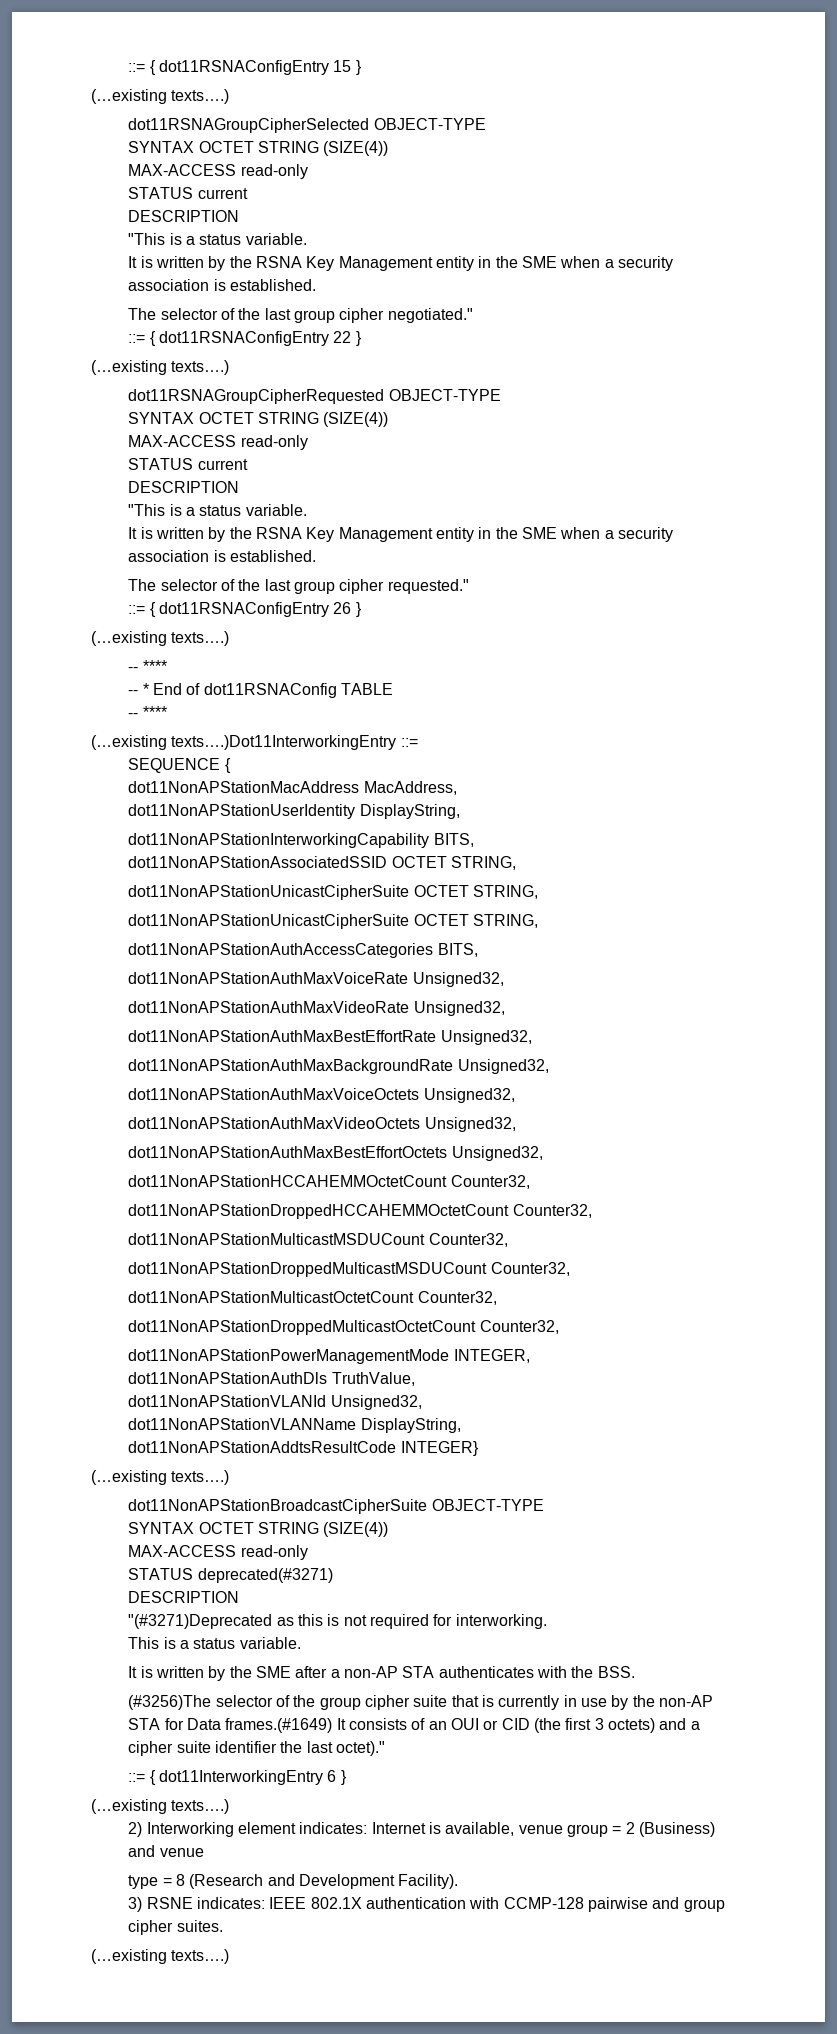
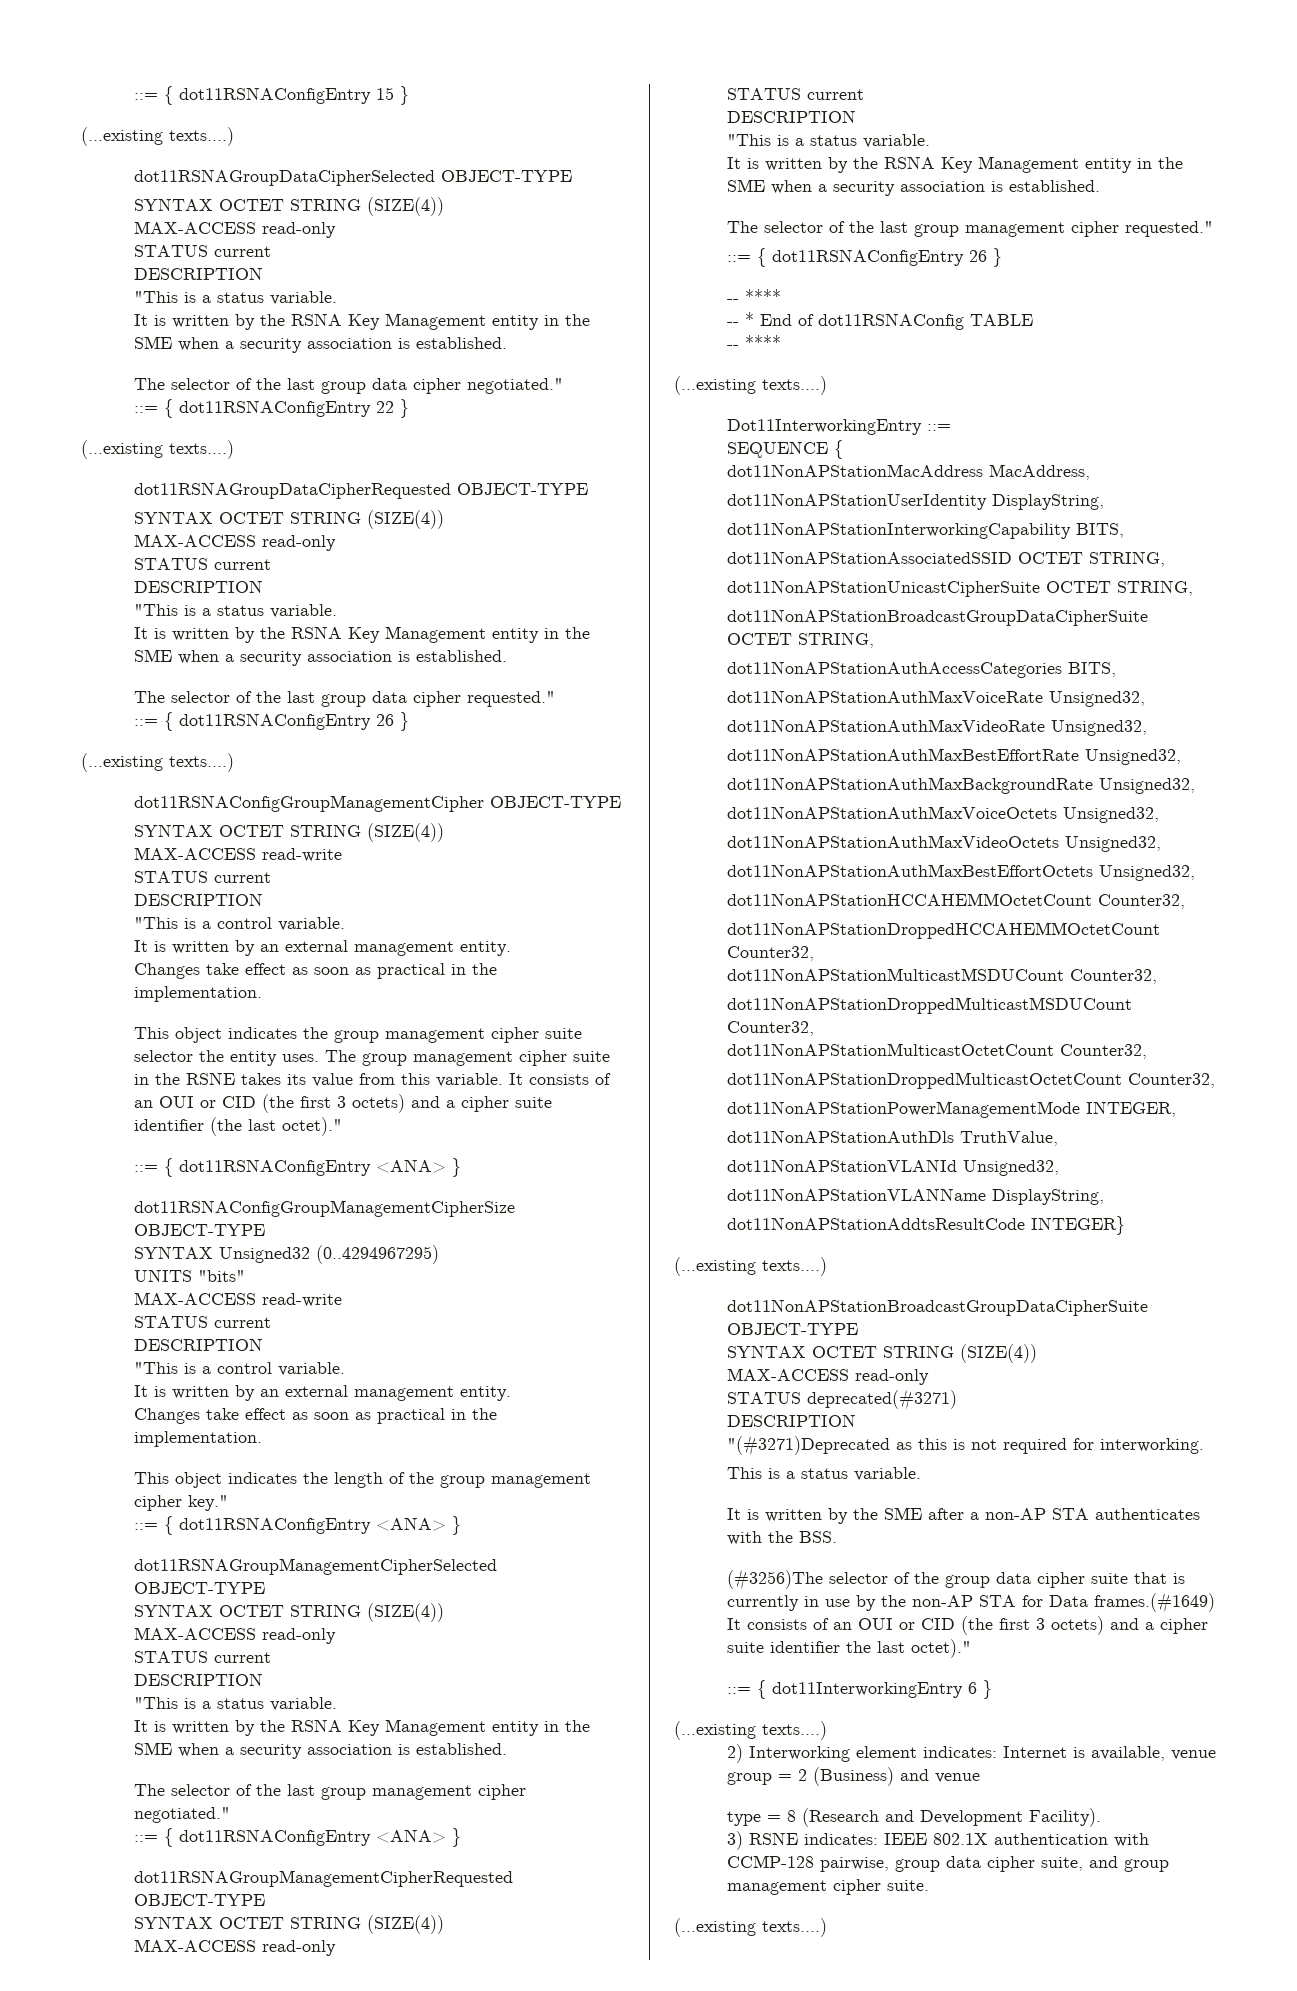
[128,118,370,133] dot11RSNAGroupCipherSelected -> [133,169,435,186] dot11RSNAGroupDataCipherSelected
(335, 316) none -> [371,378,407,390] data
[128,389,385,404] dot11RSNAGroupCipherRequested -> [133,482,451,499] dot11RSNAGroupDataCipherRequested
(335, 587) none -> [371,691,407,703] data
(230, 638) none -> [133,795,621,812] [133,823,444,842] [133,847,342,862] [133,871,271,883] [133,893,263,906] [133,917,345,931] [133,940,511,956] [133,963,497,979] [133,986,262,1002] [133,1027,582,1043] [133,1050,610,1066] [133,1072,611,1087] [133,1094,552,1113] [133,1117,342,1136] [133,1158,461,1177] [133,1200,515,1217] [133,1224,265,1236] [133,1245,439,1264] [133,1269,245,1282] [133,1292,342,1307] [133,1316,271,1328] [133,1338,263,1351] [133,1362,345,1376] [133,1385,511,1401] [133,1408,497,1424] [133,1431,262,1447] [133,1472,591,1488] [133,1495,228,1511] [133,1516,461,1535] [133,1558,497,1575] [133,1582,265,1594] [133,1603,444,1622] [133,1627,336,1644] [133,1651,271,1663] [133,1673,263,1686] [133,1697,337,1711] [133,1719,590,1736] [133,1742,507,1759] [133,1784,526,1800] [133,1807,230,1823] [133,1828,461,1847] [133,1870,513,1887] [133,1894,265,1906] [133,1915,444,1934] [133,1939,336,1956] [726,88,864,100] [726,110,856,123] [726,134,930,148] [726,156,1183,173] [726,179,1100,196] [726,221,1213,237] [726,248,1002,267] // dot11RSNAConfigGroupManagementCipher OBJECT-TYPE // SYNTAX OCTET STRING (SIZE(4)) // MAX-ACCESS read-write // STATUS current // DESCRIPTION // "This is a control variable. // It is written by an external management entity. // Changes take effect as soon as practical in the implementation. // This object indicates the group management cipher suite selector the entity uses. The group management cipher suite in the RSNE takes its value from this variable. It consists of an OUI or CID (the first 3 octets) and a cipher suite identifier (the last octet)." // ::= { dot11RSNAConfigEntry <ANA> } // dot11RSNAConfigGroupManagementCipherSize OBJECT-TYPE // SYNTAX Unsigned32 (0..4294967295) // UNITS "bits" // MAX-ACCESS read-write // STATUS current // DESCRIPTION // "This is a control variable. // It is written by an external management entity. // Changes take effect as soon as practical in the implementation. // This object indicates the length of the group management cipher key." // ::= { dot11RSNAConfigEntry <ANA> } // dot11RSNAGroupManagementCipherSelected OBJECT-TYPE // SYNTAX OCTET STRING (SIZE(4)) // MAX-ACCESS read-only // STATUS current // DESCRIPTION // "This is a status variable. // It is written by the RSNA Key Management entity in the SME when a security association is established. // The selector of the last group management cipher negotiated." // ::= { dot11RSNAConfigEntry <ANA> } // dot11RSNAGroupManagementCipherRequested OBJECT-TYPE // SYNTAX OCTET STRING (SIZE(4)) // MAX-ACCESS read-only // STATUS current // DESCRIPTION // "This is a status variable. // It is written by the RSNA Key Management entity in the SME when a security association is established. // The selector of the last group management cipher requested." // ::= { dot11RSNAConfigEntry 26 }
[171,735,397,750] texts….)Dot11InterworkingEntry -> [762,376,827,395] [726,419,922,435] texts….) // Dot11InterworkingEntry
[128,914,410,929] dot11NonAPStationUnicastCipherSuite -> [726,609,1148,626] dot11NonAPStationBroadcastGroupDataCipherSuite
[128,1499,428,1514] dot11NonAPStationBroadcastCipherSuite -> [726,1299,1148,1316] dot11NonAPStationBroadcastGroupDataCipherSuite
(361, 1703) none -> [995,1572,1031,1584] data
[587,1897,725,1912] [128,1920,223,1935] pairwise and group cipher suites. -> [819,1856,1169,1872] [726,1879,929,1895] pairwise, group data cipher suite, and group management cipher suite.

